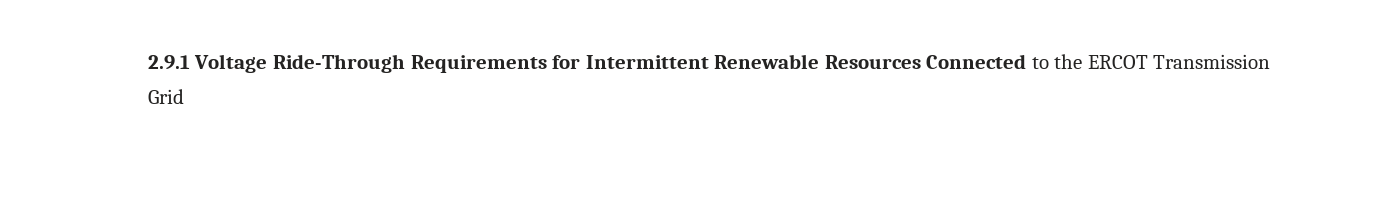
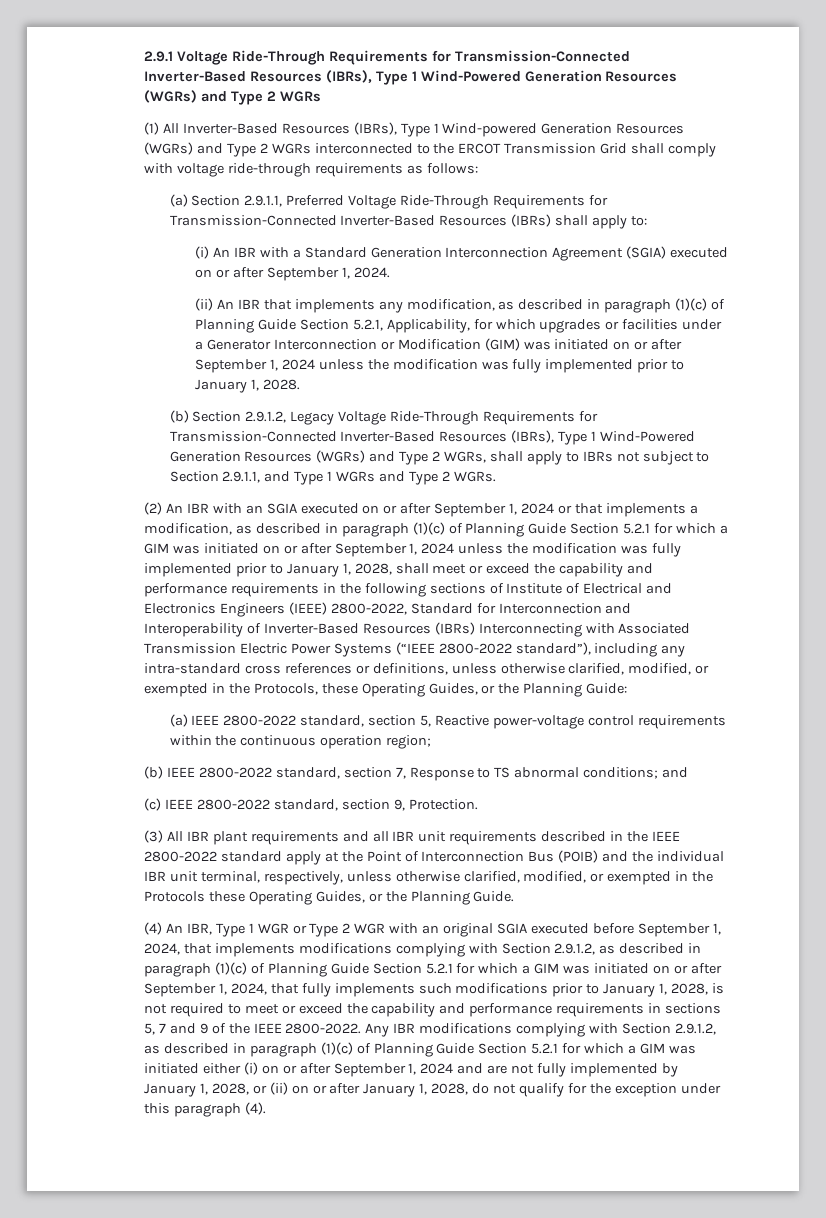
[585,54,1027,69] Intermittent Renewable Resources Connected -> [454,50,630,62] [144,70,678,85] [144,90,321,105] [144,122,685,137] [144,142,413,157] Transmission-Connected Inverter-Based Resources (IBRs), Type 1 Wind-Powered Generation Resources (WGRs) and Type 2 WGRs // (1) All Inverter-Based Resources (IBRs), Type 1 Wind-powered Generation Resources (WGRs) and Type 2 WGRs interconnected
(184, 96) none -> [631,143,716,157] [144,163,478,177] [169,194,608,209] [169,214,648,229] [195,246,729,261] [195,267,390,281] [195,298,726,313] [195,319,723,333] [195,338,683,351] [195,359,685,373] [195,379,300,393] [169,410,598,425] [169,430,696,445] [169,450,710,465] [169,471,496,485] [144,502,698,517] [144,522,728,537] [144,543,681,557] [144,563,653,577] [144,583,673,597] [144,602,632,617] [144,622,691,637] [144,642,686,657] [144,663,710,675] [144,683,628,697] [169,714,726,729] [169,735,432,749] [144,766,689,781] [144,798,478,811] [144,830,680,845] [144,850,724,865] [144,871,714,885] [144,891,515,905] [144,922,721,937] [144,943,702,957] [144,962,722,977] [144,983,724,997] [144,1003,721,1017] [144,1023,716,1037] [144,1042,696,1057] [144,1062,678,1077] [144,1082,721,1097] [144,1102,266,1117] shall comply with voltage ride-through requirements as follows: // (a) Section 2.9.1.1, Preferred Voltage Ride-Through Requirements for Transmission-Connected Inverter-Based Resources (IBRs) shall apply to: // (i) An IBR with a Standard Generation Interconnection Agreement (SGIA) executed on or after September 1, 2024. // (ii) An IBR that implements any modification, as described in paragraph (1)(c) of Planning Guide Section 5.2.1, Applicability, for which upgrades or facilities under a Generator Interconnection or Modification (GIM) was initiated on or after September 1, 2024 unless the modification was fully implemented prior to January 1, 2028. // (b) Section 2.9.1.2, Legacy Voltage Ride-Through Requirements for Transmission-Connected Inverter-Based Resources (IBRs), Type 1 Wind-Powered Generation Resources (WGRs) and Type 2 WGRs, shall apply to IBRs not subject to Section 2.9.1.1, and Type 1 WGRs and Type 2 WGRs. // (2) An IBR with an SGIA executed on or after September 1, 2024 or that implements a modification, as described in paragraph (1)(c) of Planning Guide Section 5.2.1 for which a GIM was initiated on or after September 1, 2024 unless the modification was fully implemented prior to January 1, 2028, shall meet or exceed the capability and performance requirements in the following sections of Institute of Electrical and Electronics Engineers (IEEE) 2800-2022, Standard for Interconnection and Interoperability of Inverter-Based Resources (IBRs) Interconnecting with Associated Transmission Electric Power Systems (“IEEE 2800-2022 standard”), including any intra-standard cross references or definitions, unless otherwise clarified, modified, or exempted in the Protocols, these Operating Guides, or the Planning Guide: // (a) IEEE 2800-2022 standard, section 5, Reactive power-voltage control requirements within the continuous operation region; // (b) IEEE 2800-2022 standard, section 7, Response to TS abnormal conditions; and // (c) IEEE 2800-2022 standard, section 9, Protection. // (3) All IBR plant requirements and all IBR unit requirements described in the IEEE 2800-2022 standard apply at the Point of Interconnection Bus (POIB) and the individual IBR unit terminal, respectively, unless otherwise clarified, modified, or exempted in the Protocols these Operating Guides, or the Planning Guide. // (4) An IBR, Type 1 WGR or Type 2 WGR with an original SGIA executed before September 1, 2024, that implements modifications complying with Section 2.9.1.2, as described in paragraph (1)(c) of Planning Guide Section 5.2.1 for which a GIM was initiated on or after September 1, 2024, that fully implements such modifications prior to January 1, 2028, is not required to meet or exceed the capability and performance requirements in sections 5, 7 and 9 of the IEEE 2800-2022. Any IBR modifications complying with Section 2.9.1.2, as described in paragraph (1)(c) of Planning Guide Section 5.2.1 for which a GIM was initiated either (i) on or after September 1, 2024 and are not fully implemented by January 1, 2028, or (ii) on or after January 1, 2028, do not qualify for the exception under this paragraph (4).

